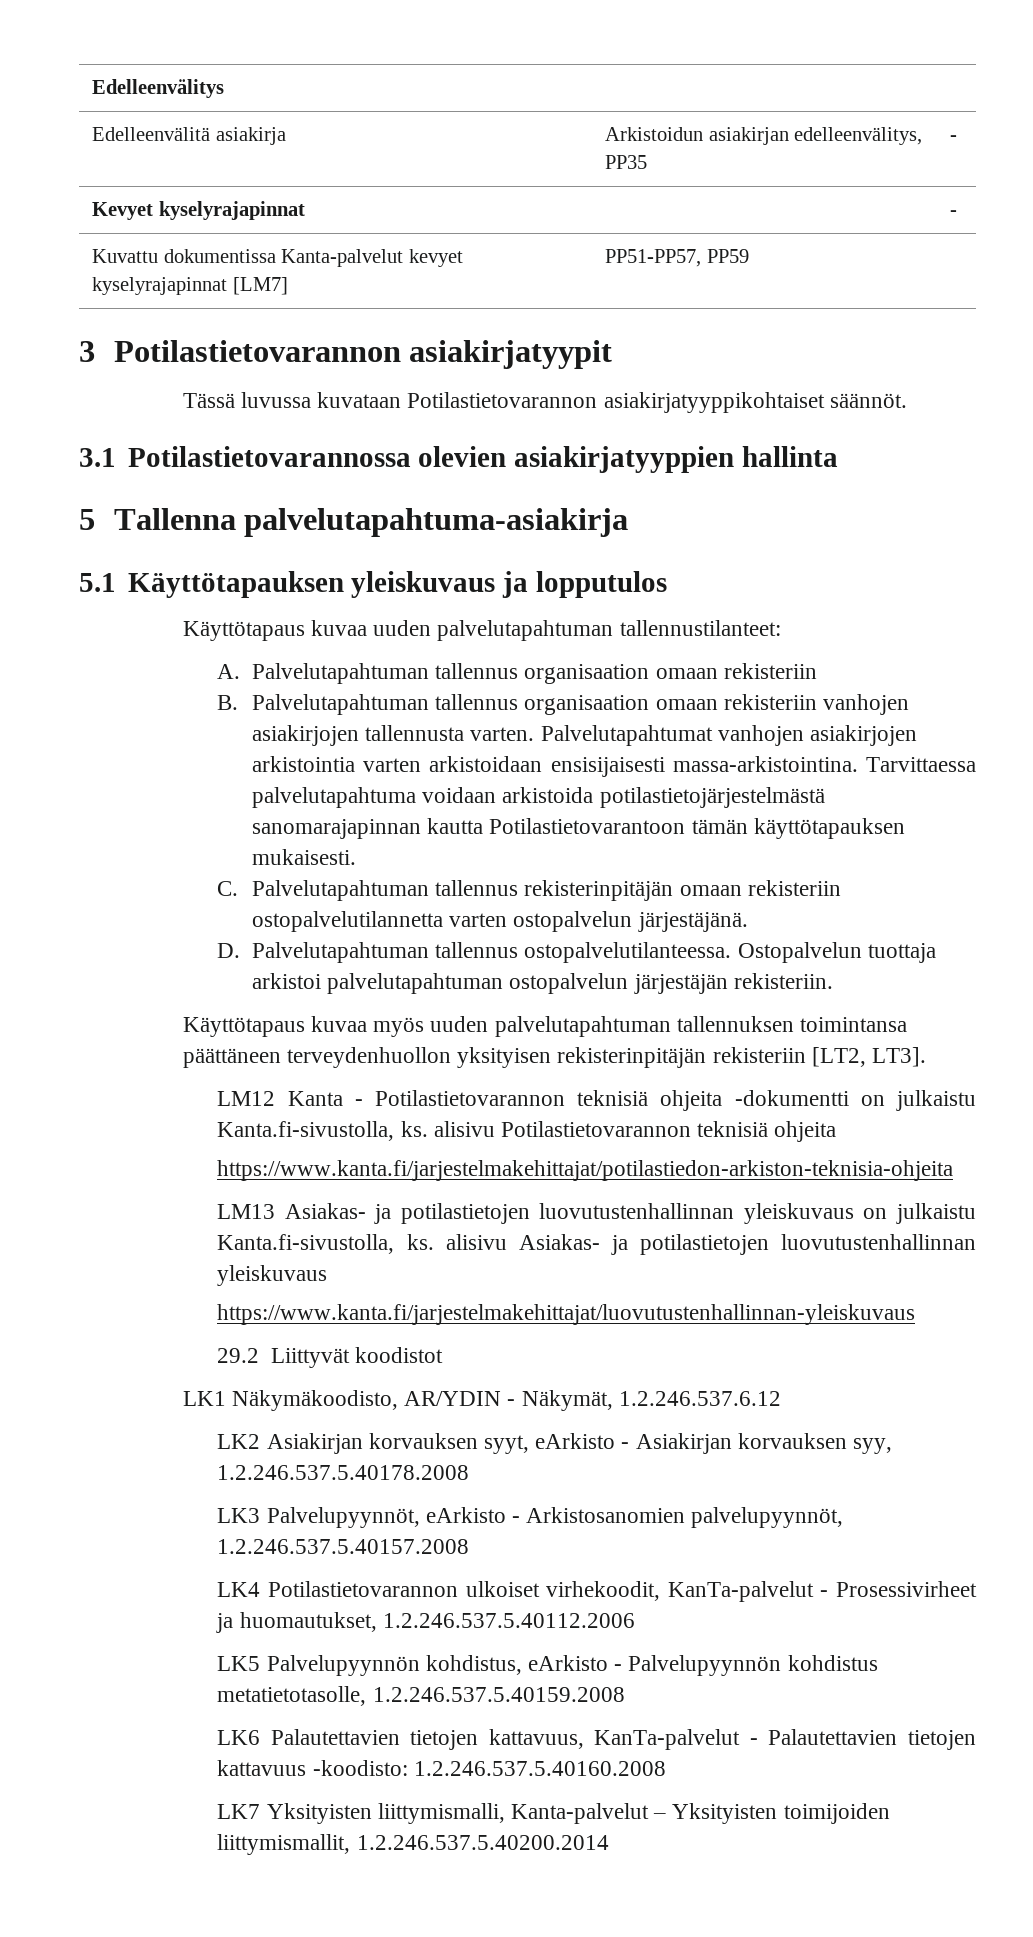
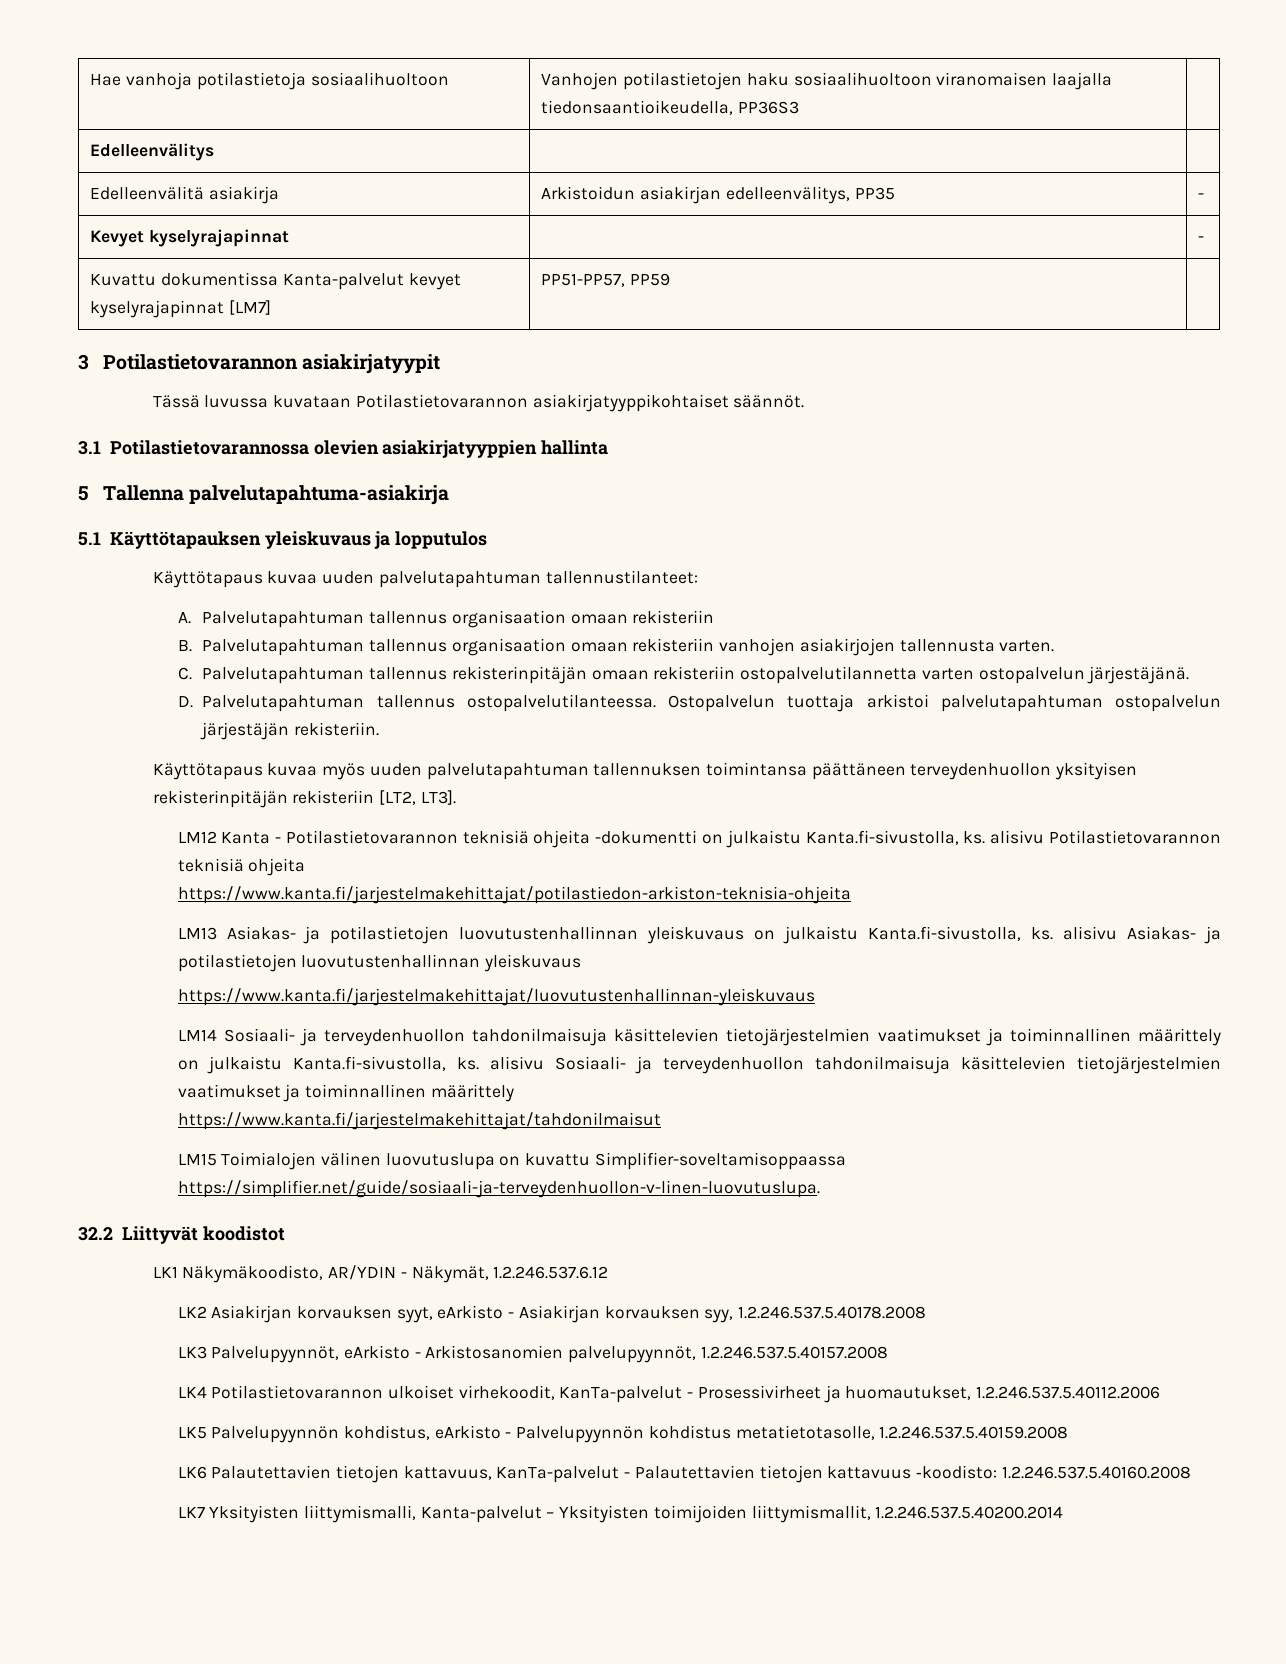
(92, 88) none -> [90,72,449,90] [541,72,1112,90] [541,100,800,115] Hae vanhoja potilastietoja sosiaalihuoltoon | Vanhojen potilastietojen haku sosiaalihuoltoon viranomaisen laajalla tiedonsaantioikeudella, PP36S3 | //
[540,725,918,746] [251,756,976,777] [251,787,825,808] [251,818,905,839] [251,849,356,865] Palvelutapahtumat vanhojen asiakirjojen arkistointia varten arkistoidaan ensisijaisesti massa-arkistointina. Tarvittaessa palvelutapahtuma voidaan arkistoida potilastietojärjestelmästä sanomarajapinnan kautta Potilastietovarantoon tämän käyttötapauksen mukaisesti. -> (1055, 646) none
[217,1348,260,1363] 29.2 -> [177,1028,1221,1046] [177,1056,1221,1074] [177,1084,514,1102] [177,1112,661,1130] [177,1152,846,1170] [177,1180,820,1198] [78,1227,113,1241] LM14 Sosiaali- ja terveydenhuollon tahdonilmaisuja käsittelevien tietojärjestelmien vaatimukset ja toiminnallinen määrittely on julkaistu Kanta.fi-sivustolla, ks. alisivu Sosiaali- ja terveydenhuollon tahdonilmaisuja käsittelevien tietojärjestelmien vaatimukset ja toiminnallinen määrittely // https://www.kanta.fi/jarjestelmakehittajat/tahdonilmaisut // LM15 Toimialojen välinen luovutuslupa on kuvattu Simplifier-soveltamisoppaassa https://simplifier.net/guide/sosiaali-ja-terveydenhuollon-v-linen-luovutuslupa. // 32.2

